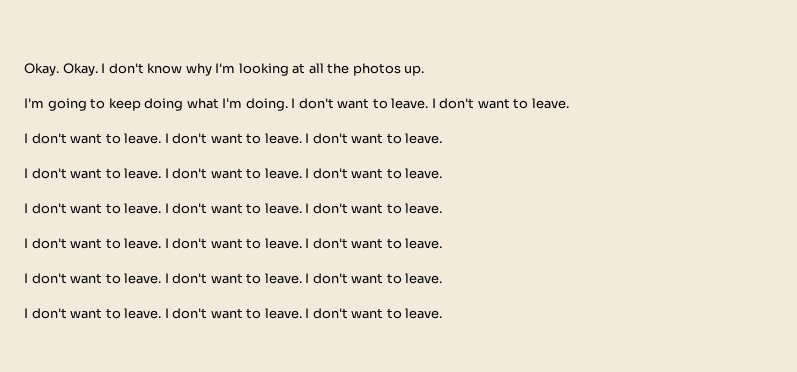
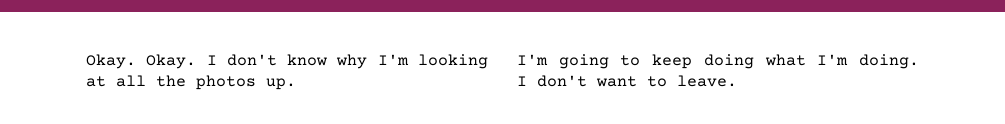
[431,98,569,109] [24,133,443,144] [24,168,443,179] [24,203,443,214] [24,238,443,249] [24,273,443,284] [24,308,443,319] I don't want to leave. // I don't want to leave. I don't want to leave. I don't want to leave. // I don't want to leave. I don't want to leave. I don't want to leave. // I don't want to leave. I don't want to leave. I don't want to leave. // I don't want to leave. I don't want to leave. I don't want to leave. // I don't want to leave. I don't want to leave. I don't want to leave. // I don't want to leave. I don't want to leave. I don't want to leave. -> (737, 81) none

